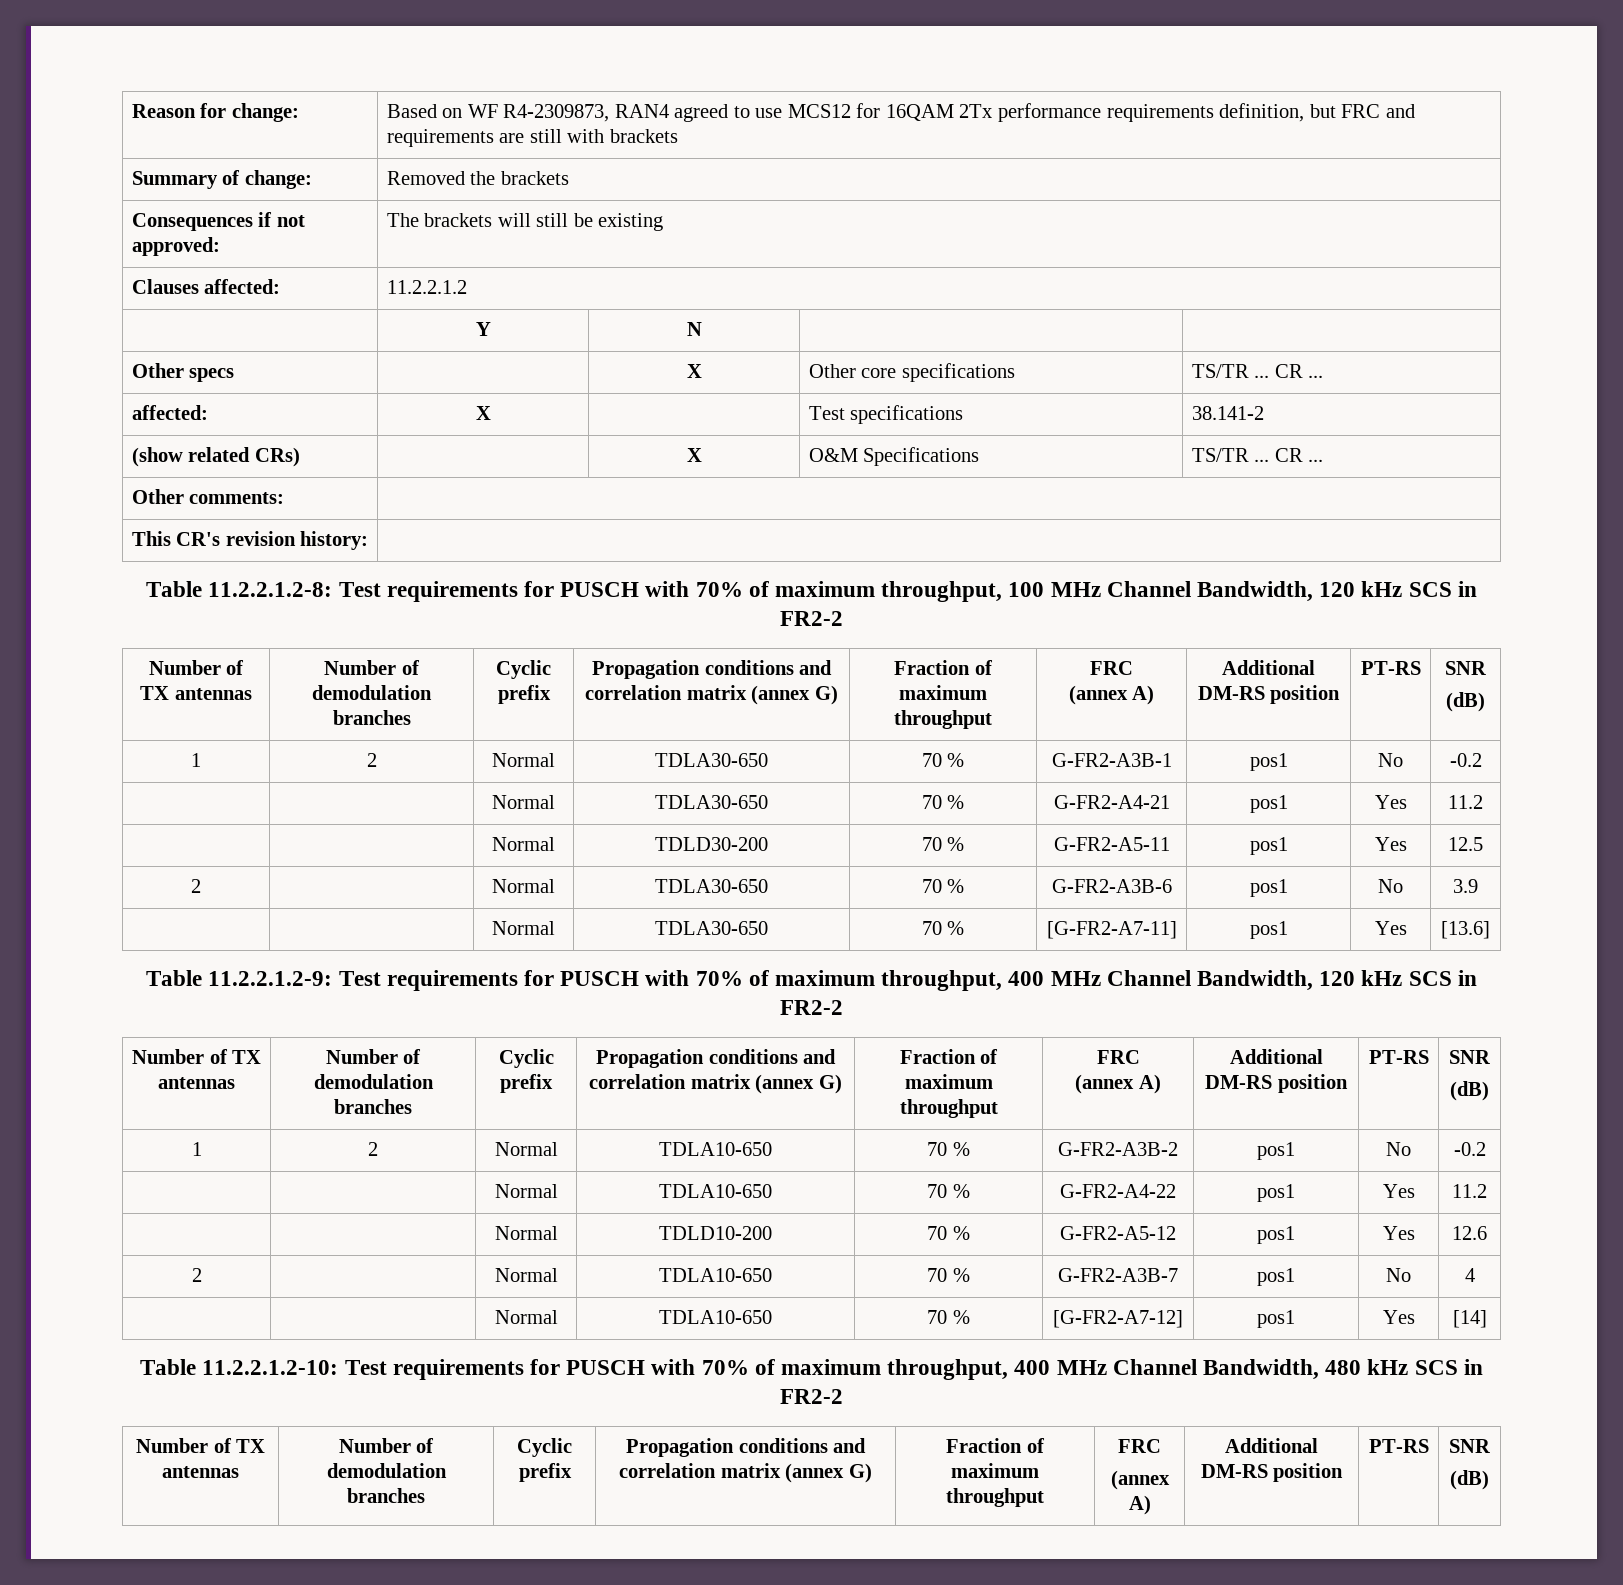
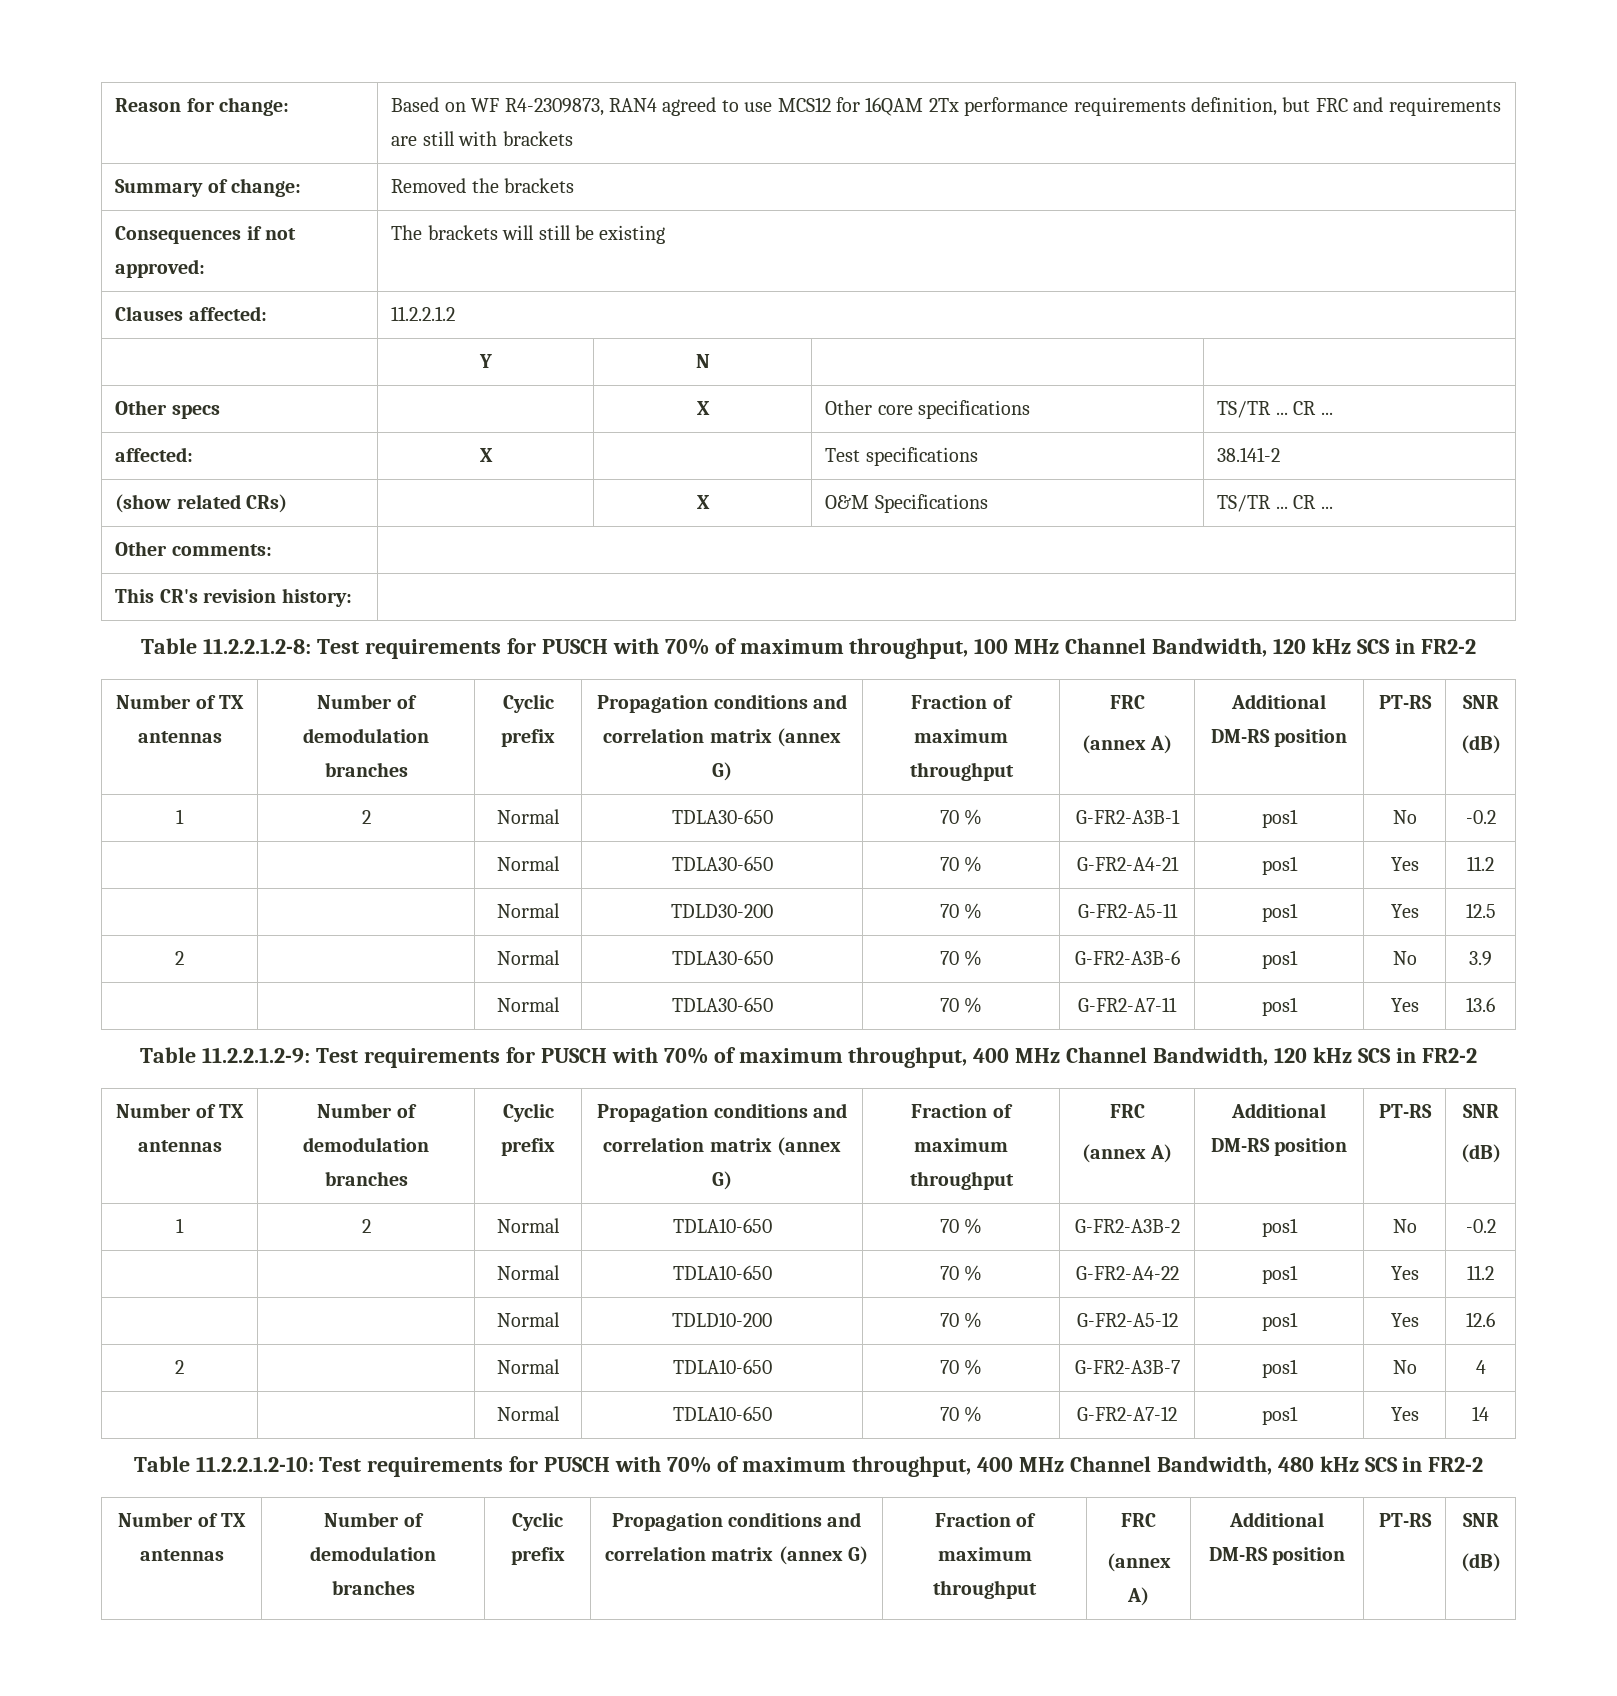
[1046,921,1177,939] [1249,921,1288,939] [1374,921,1407,935] [1441,921,1490,939] [G-FR2-A7-11] | pos1 | Yes | [13.6] -> [1078,997,1177,1012] [1261,997,1298,1016] [1390,998,1419,1012] [1466,997,1496,1012] G-FR2-A7-11 | pos1 | Yes | 13.6
[1053,1310,1183,1328] [1257,1310,1295,1328] [1382,1310,1415,1324] [1452,1310,1487,1328] [G-FR2-A7-12] | pos1 | Yes | [14] -> [1077,1406,1177,1421] [1261,1406,1298,1425] [1390,1407,1419,1421] [1472,1406,1490,1421] G-FR2-A7-12 | pos1 | Yes | 14

